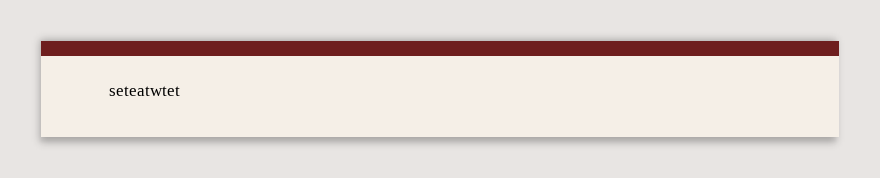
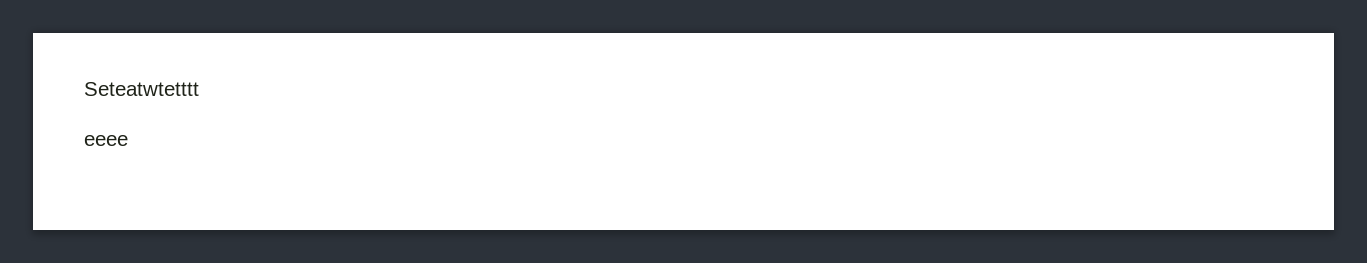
[109,86,180,96] seteatwtet -> [84,82,199,96] [84,135,128,146] Seteatwtetttt // eeee

